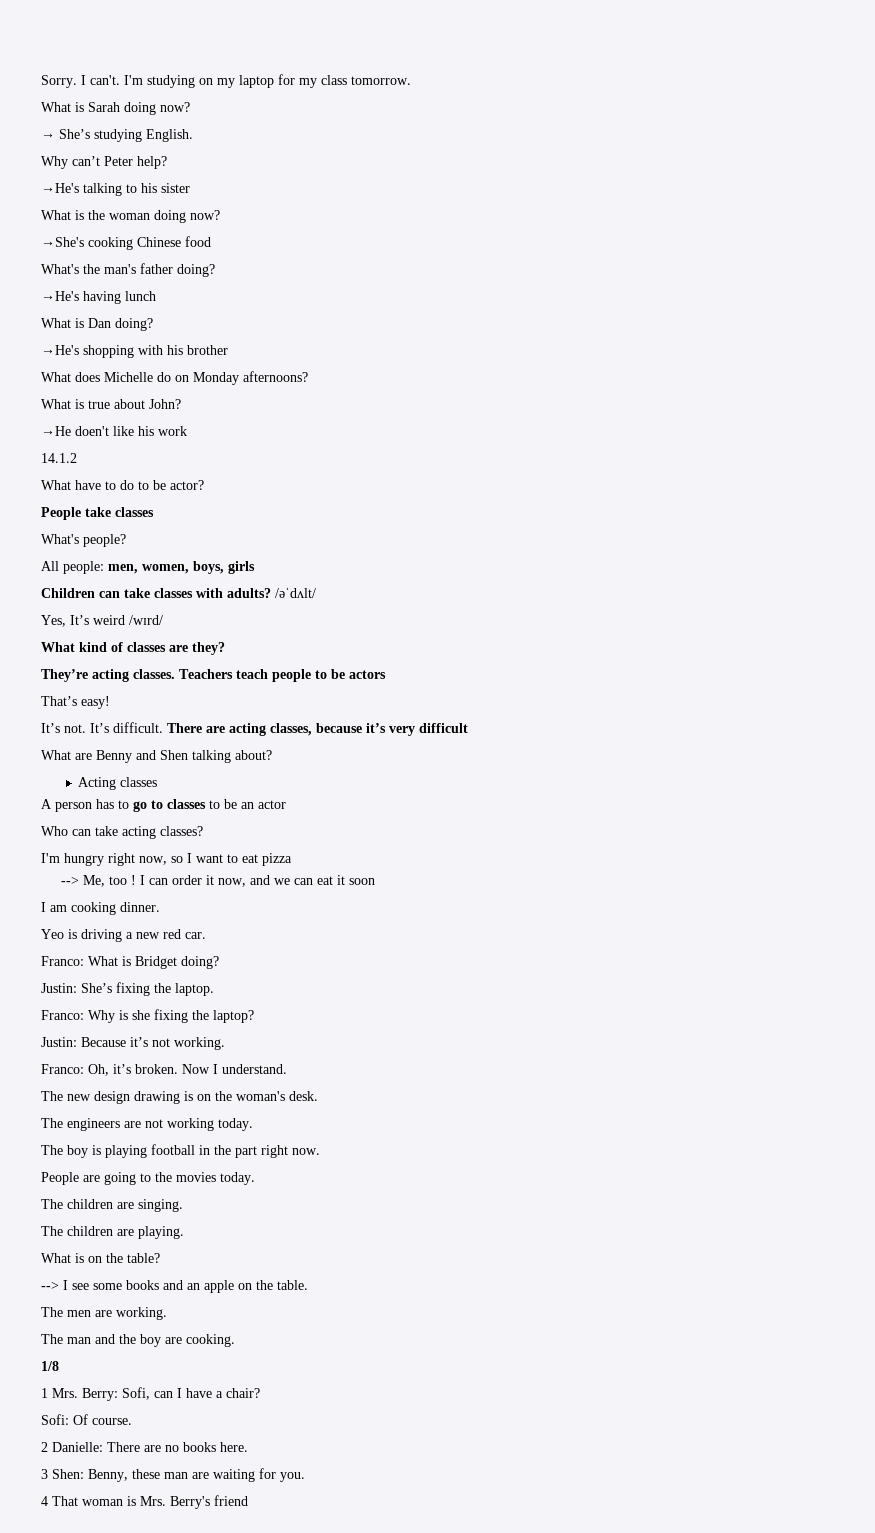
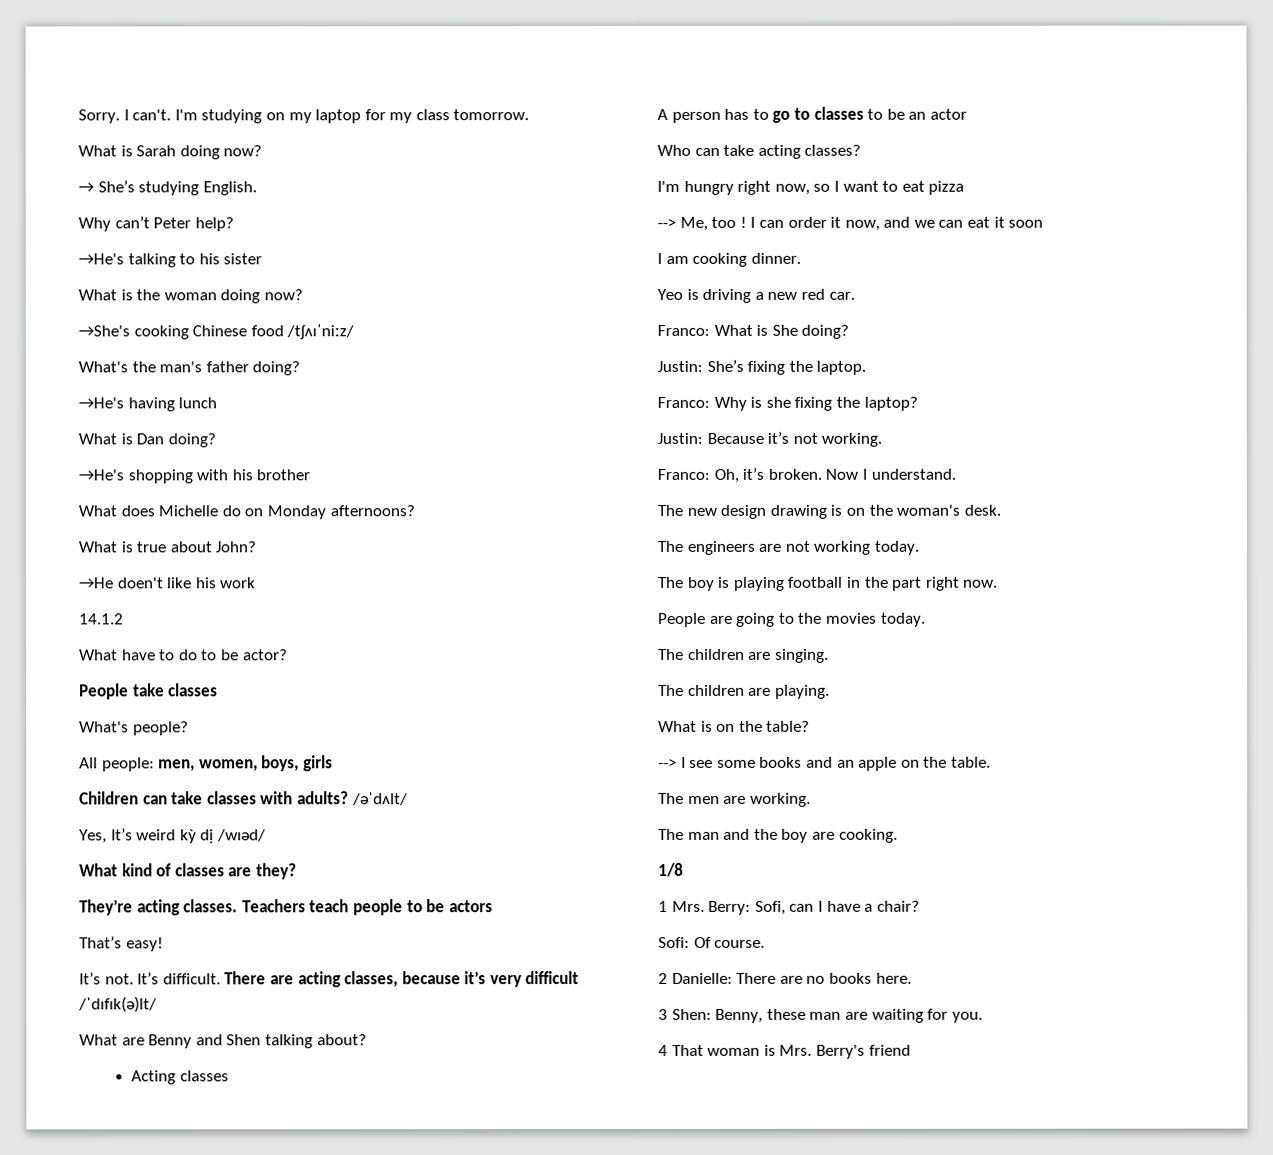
(211, 241) none -> [286,324,355,340] /tʃʌɪˈniːz/
[129,615,163,625] /wɪrd/ -> [179,829,266,844] kỳ dị /wɪəd/
(468, 728) none -> [78,996,157,1013] /ˈdɪfɪk(ə)lt/
[135,956,177,969] Bridget -> [771,324,798,336] She

